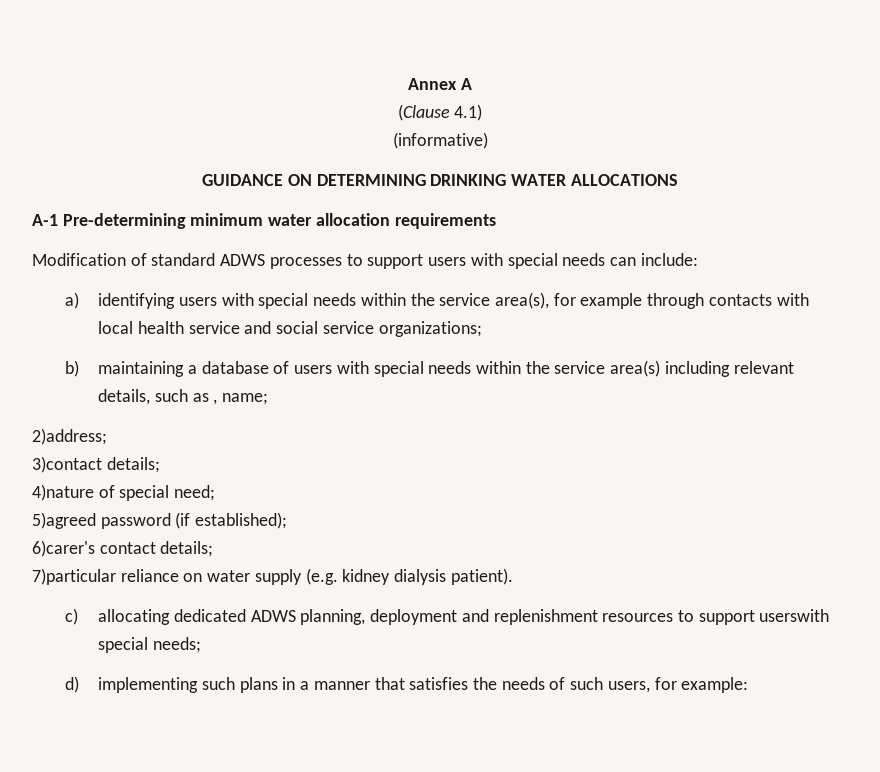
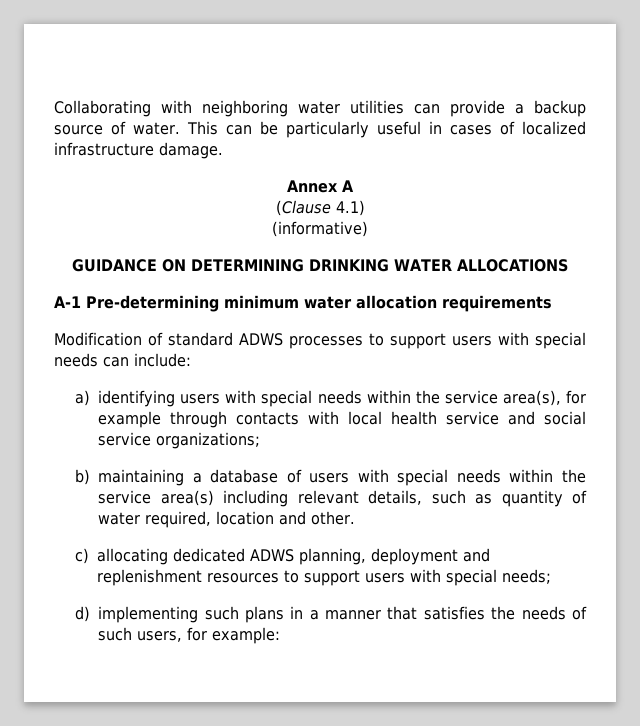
(408, 84) none -> [54,100,586,117] [54,121,586,138] [54,142,223,159] Collaborating with neighboring water utilities can provide a backup source of water. This can be particularly useful in cases of localized infrastructure damage. //
[213,393,269,405] [32,428,107,445] [32,456,160,473] [32,484,216,501] [32,512,288,529] [32,540,214,557] [32,568,513,585] , name; // 2)address; // 3)contact details; // 4)nature of special need; // 5)agreed password (if established); // 6)carer's contact details; // 7)particular reliance on water supply (e.g. kidney dialysis patient). -> [501,490,587,507] [98,511,356,528] quantity of water required, location and other.
[759,609,830,622] userswith -> [365,569,442,583] users with

